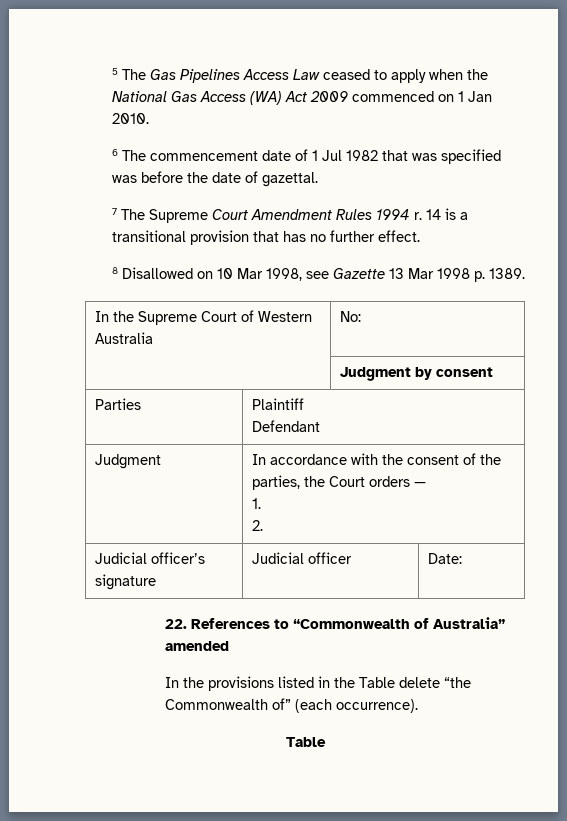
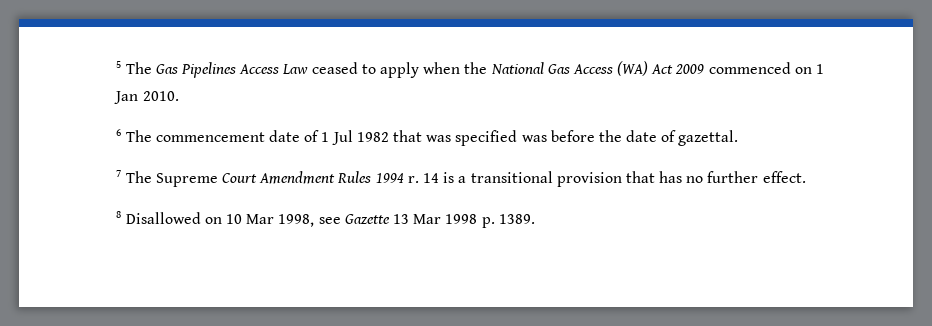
[94,310,312,325] [94,332,153,344] [339,311,361,322] [339,367,493,381] [94,398,141,410] [251,398,304,410] [251,420,320,432] [94,454,161,469] [251,453,501,465] [251,475,426,490] [251,498,261,509] [251,520,263,531] [94,552,205,564] [94,574,156,590] [251,552,352,564] [427,553,462,564] [164,617,505,629] [164,641,229,651] [164,676,471,691] [164,698,418,713] [285,737,326,747] // In the Supreme Court of Western Australia | No: // | Judgment by consent // Parties | Plaintiff // Defendant // Judgment | In accordance with the consent of the parties, the Court orders — // 1. // 2. // Judicial officer’s signature | Judicial officer | Date: // 22. References to “Commonwealth of Australia” amended // In the provisions listed in the Table delete “the Commonwealth of” (each occurrence). // Table -> (535, 219) none

